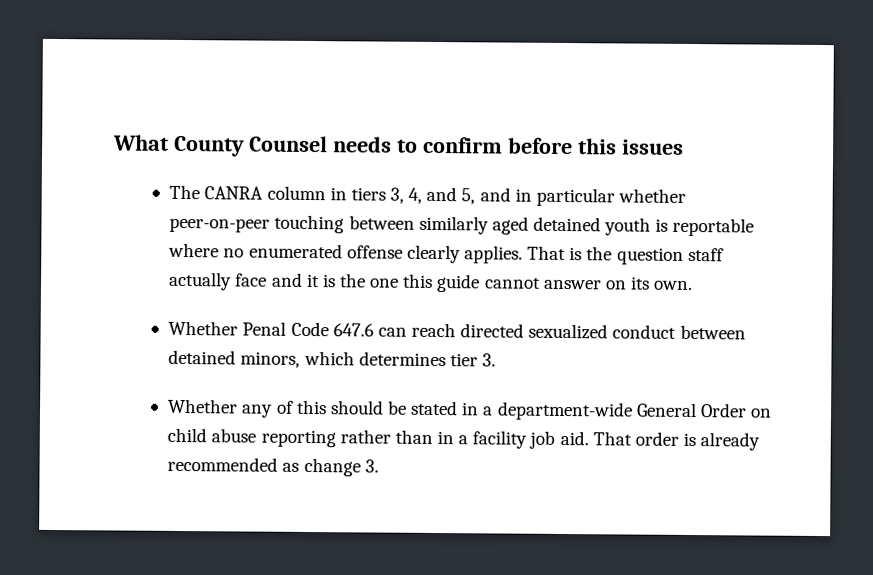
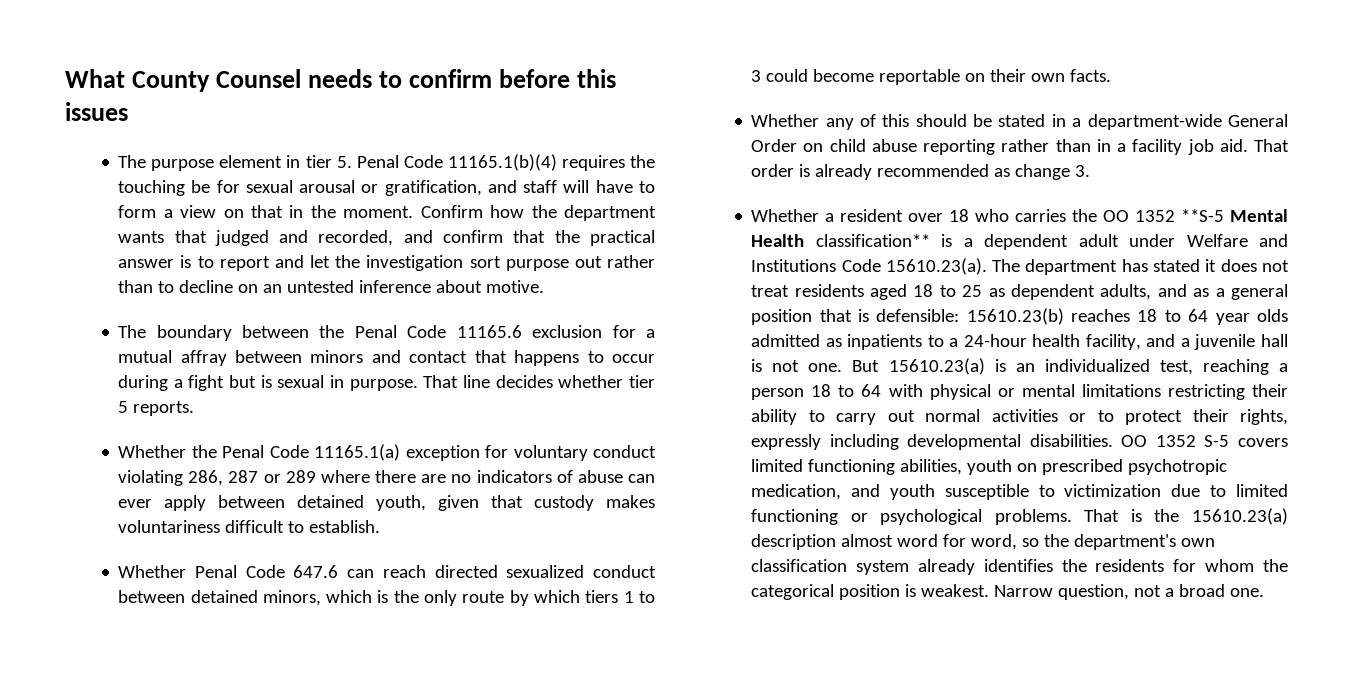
[204,185,686,207] [169,214,755,237] [168,242,724,265] [168,271,694,293] CANRA column in tiers 3, 4, and 5, and in particular whether peer-on-peer touching between similarly aged detained youth is reportable where no enumerated offense clearly applies. That is the question staff actually face and it is the one this guide cannot answer on its own. -> [151,154,655,171] [118,180,655,196] [118,205,656,221] [118,230,655,246] [118,255,655,271] [118,280,545,293] [118,325,655,341] [118,350,655,366] [118,375,656,391] [118,401,195,416] [118,444,656,461] [118,470,656,486] [118,495,656,511] [118,520,381,533] purpose element in tier 5. Penal Code 11165.1(b)(4) requires the touching be for sexual arousal or gratification, and staff will have to form a view on that in the moment. Confirm how the department wants that judged and recorded, and confirm that the practical answer is to report and let the investigation sort purpose out rather than to decline on an untested inference about motive. // The boundary between the Penal Code 11165.6 exclusion for a mutual affray between minors and contact that happens to occur during a fight but is sexual in purpose. That line decides whether tier 5 reports. // Whether the Penal Code 11165.1(a) exception for voluntary conduct violating 286, 287 or 289 where there are no indicators of abuse can ever apply between detained youth, given that custody makes voluntariness difficult to establish.
[358,351,496,367] determines tier 3. -> [377,590,655,606] [751,69,1112,85] is the only route by which tiers 1 to 3 could become reportable on their own facts.
(379, 466) none -> [751,209,1288,222] [751,234,1288,250] [751,258,1289,275] [751,284,1288,300] [751,308,1288,325] [751,334,1288,350] [751,358,1288,375] [751,384,1288,400] [751,409,1288,425] [751,434,1288,450] [751,459,1228,475] [751,484,1288,500] [751,508,1288,525] [751,534,1216,550] [751,559,1288,575] [751,584,1265,600] // Whether a resident over 18 who carries the OO 1352 **S-5 Mental Health classification** is a dependent adult under Welfare and Institutions Code 15610.23(a). The department has stated it does not treat residents aged 18 to 25 as dependent adults, and as a general position that is defensible: 15610.23(b) reaches 18 to 64 year olds admitted as inpatients to a 24-hour health facility, and a juvenile hall is not one. But 15610.23(a) is an individualized test, reaching a person 18 to 64 with physical or mental limitations restricting their ability to carry out normal activities or to protect their rights, expressly including developmental disabilities. OO 1352 S-5 covers limited functioning abilities, youth on prescribed psychotropic medication, and youth susceptible to victimization due to limited functioning or psychological problems. That is the 15610.23(a) description almost word for word, so the department's own classification system already identifies the residents for whom the categorical position is weakest. Narrow question, not a broad one.

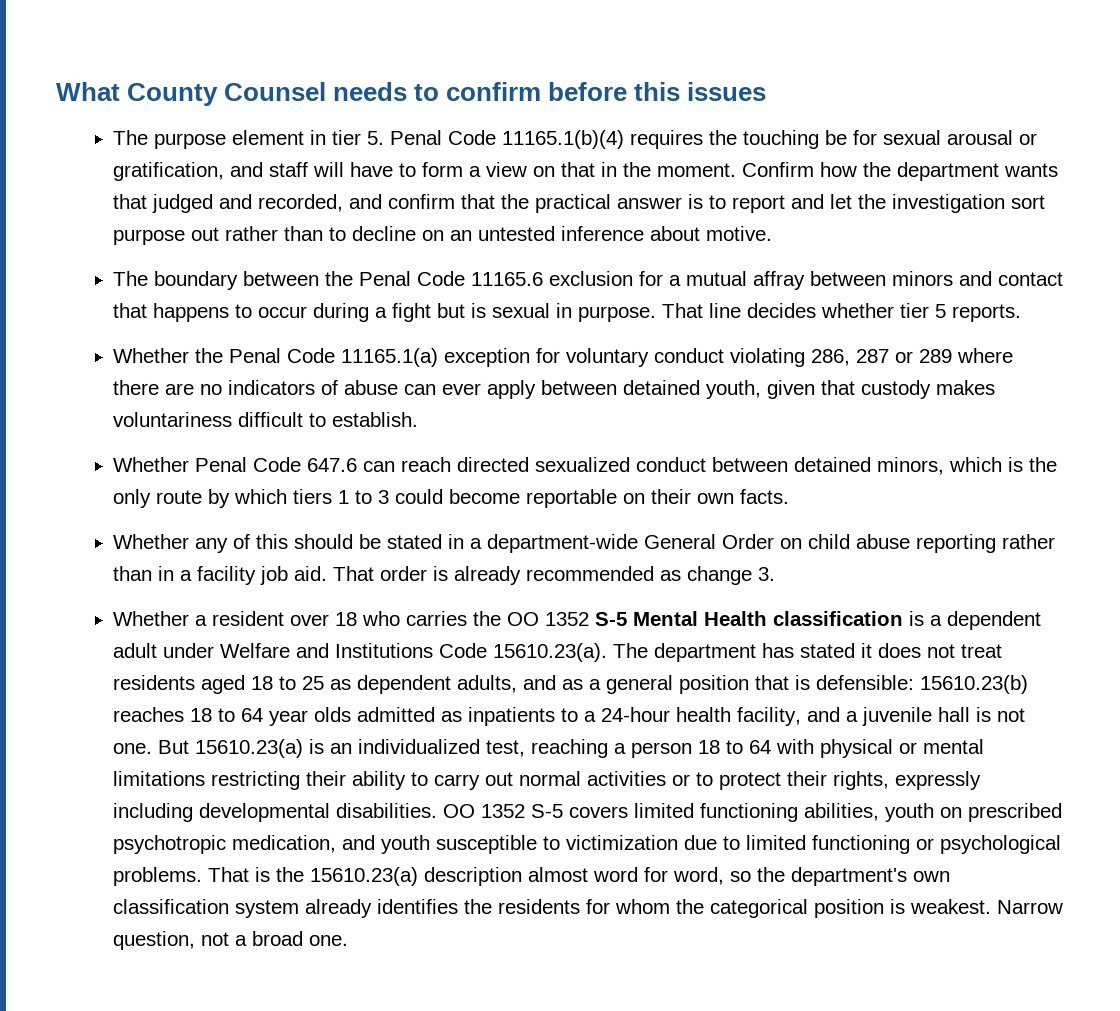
[1181,209,1225,222] **S-5 -> [595,612,628,626] S-5
[815,234,930,247] classification** -> [773,611,904,626] classification

